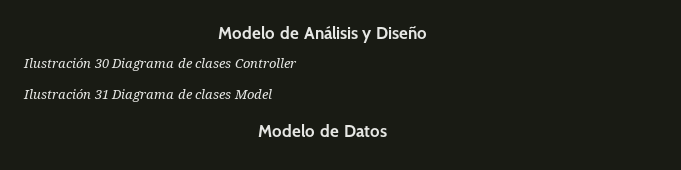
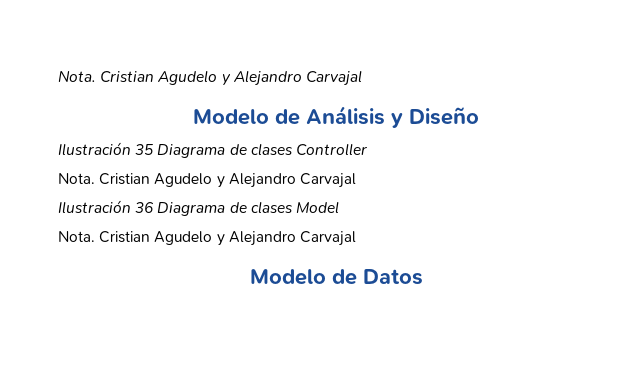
(218, 32) none -> [58,70,362,86] Nota. Cristian Agudelo y Alejandro Carvajal //
[93,59,109,68] 30 -> [135,144,154,155] 35
[23,89,109,99] // Ilustración 31 -> [58,173,356,188] [58,200,155,214] // Nota. Cristian Agudelo y Alejandro Carvajal // Ilustración 36
(272, 94) none -> [58,231,356,246] // Nota. Cristian Agudelo y Alejandro Carvajal

